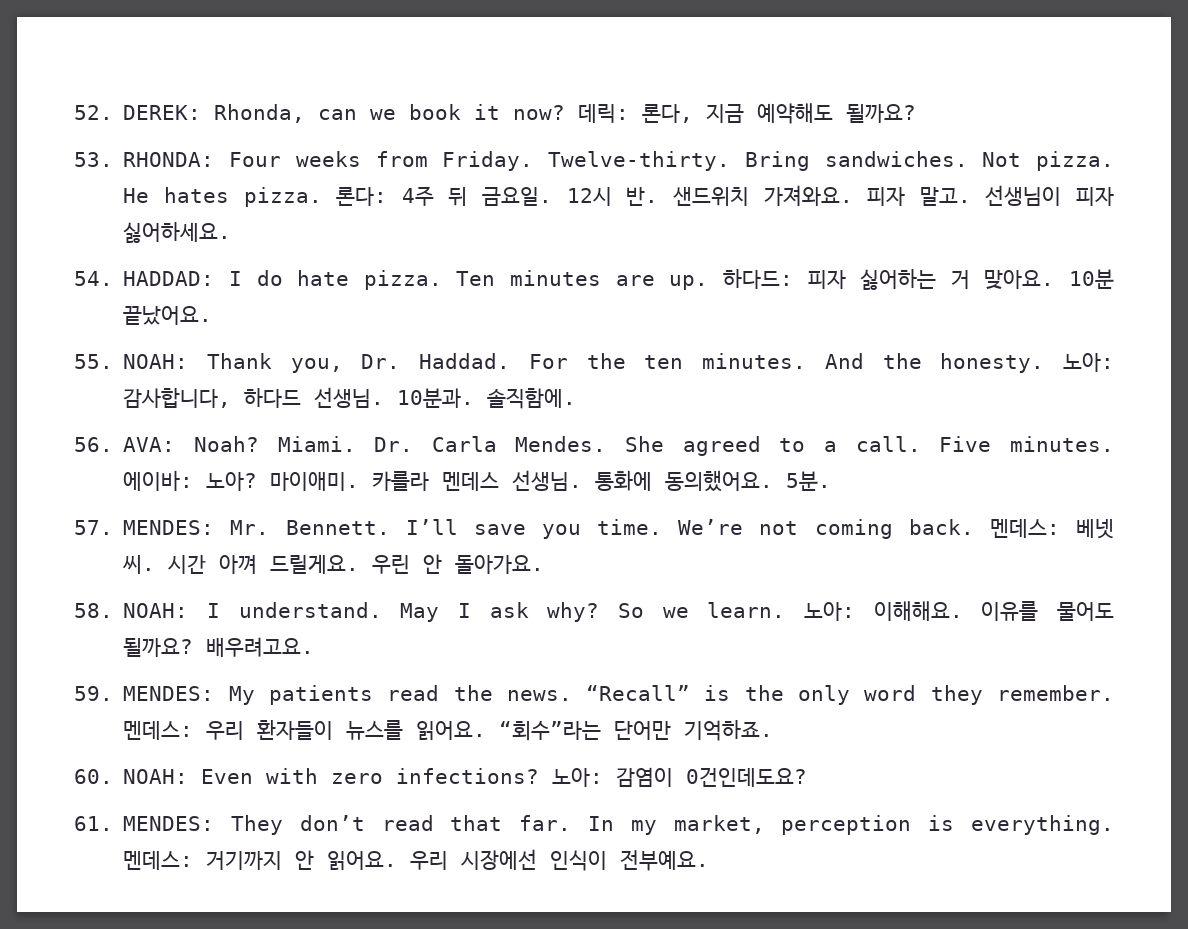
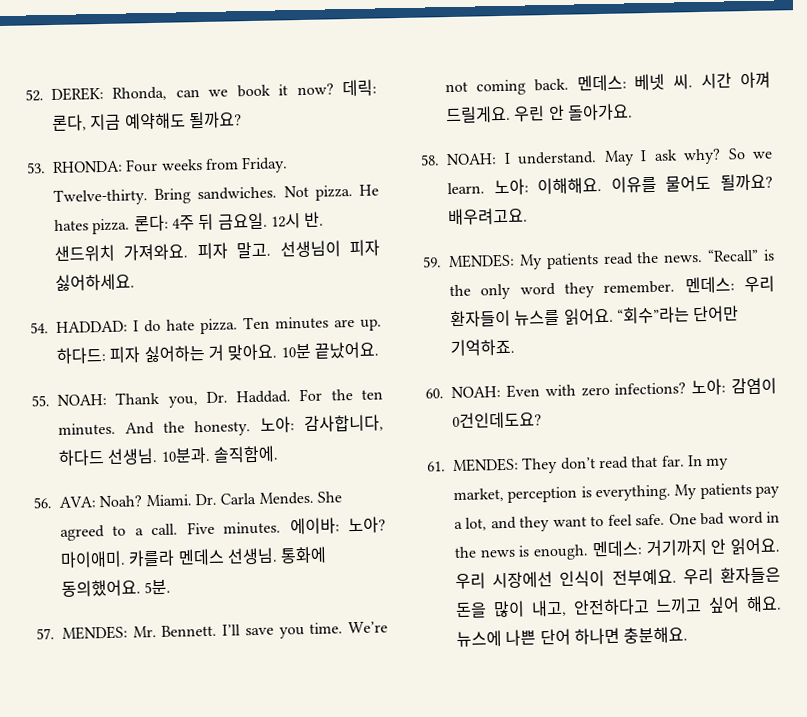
(1114, 825) none -> [674,483,780,500] [454,511,780,532] [454,544,590,561] My patients pay a lot, and they want to feel safe. One bad word in the news is enough.
(710, 860) none -> [682,566,781,585] [455,595,782,618] [456,626,689,647] 우리 환자들은 돈을 많이 내고, 안전하다고 느끼고 싶어 해요. 뉴스에 나쁜 단어 하나면 충분해요.

